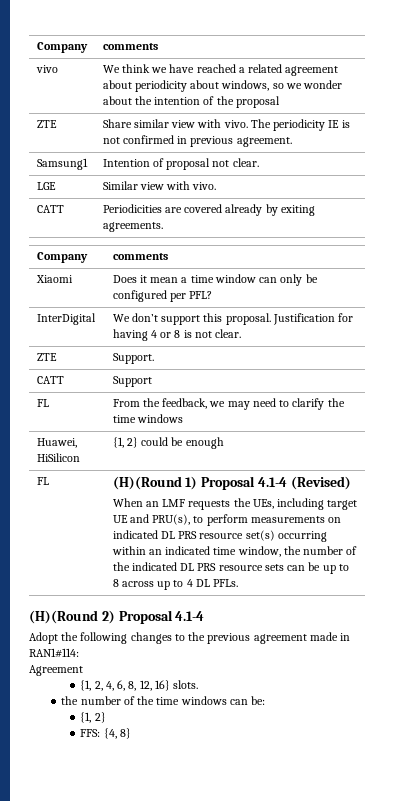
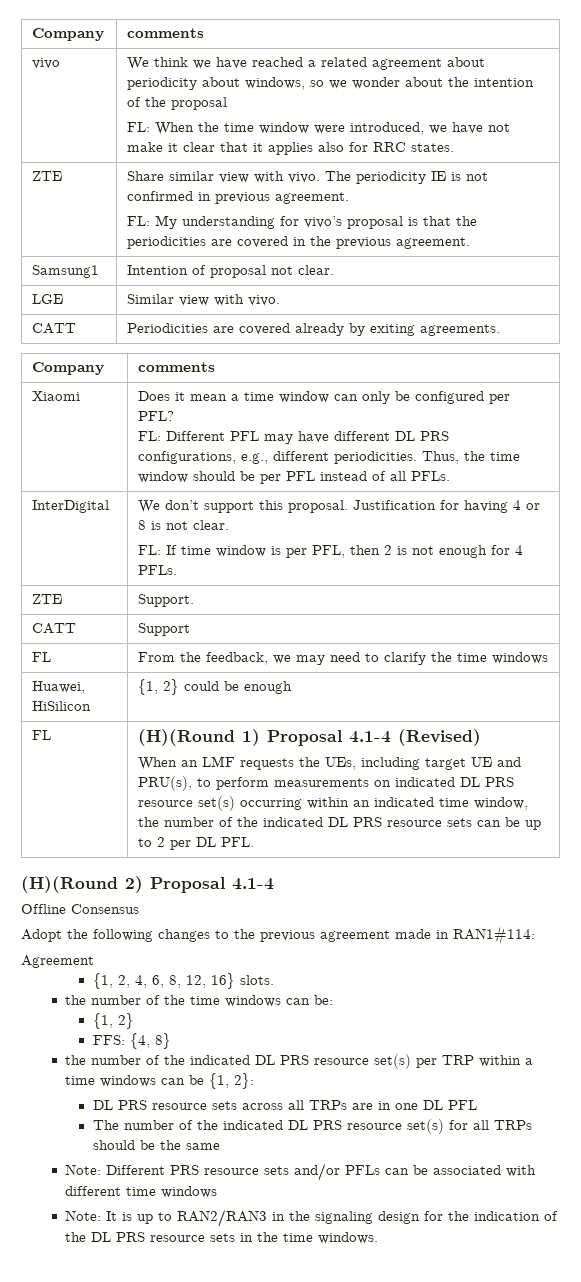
(280, 102) none -> [127,122,511,135] [127,142,455,155] // FL: When the time window were introduced, we have not make it clear that it applies also for RRC states.
(292, 142) none -> [127,215,478,229] [127,236,471,249] // FL: My understanding for vivo’s proposal is that the periodicities are covered in the previous agreement.
(213, 295) none -> [138,431,450,444] [138,451,521,464] [138,471,451,484] // FL: Different PFL may have different DL PRS configurations, e.g., different periodicities. Thus, the time window should be per PFL instead of all PFLs.
(242, 333) none -> [138,545,524,558] [138,565,178,575] // FL: If time window is per PFL, then 2 is not enough for 4 PFLs.
[112,579,239,590] 8 across up to 4 DL PFLs. -> [157,837,255,850] 2 per DL PFL.
(205, 616) none -> [21,904,139,914] // Offline Consensus
(131, 733) none -> [65,1054,534,1069] [65,1073,255,1089] [92,1100,477,1110] [92,1119,532,1134] [92,1140,220,1150] [65,1163,537,1181] [65,1186,218,1198] [65,1209,559,1227] [65,1232,379,1244] // the number of the indicated DL PRS resource set(s) per TRP within a time windows can be {1, 2}: // DL PRS resource sets across all TRPs are in one DL PFL // The number of the indicated DL PRS resource set(s) for all TRPs should be the same // Note: Different PRS resource sets and/or PFLs can be associated with different time windows // Note: It is up to RAN2/RAN3 in the signaling design for the indication of the DL PRS resource sets in the time windows.

